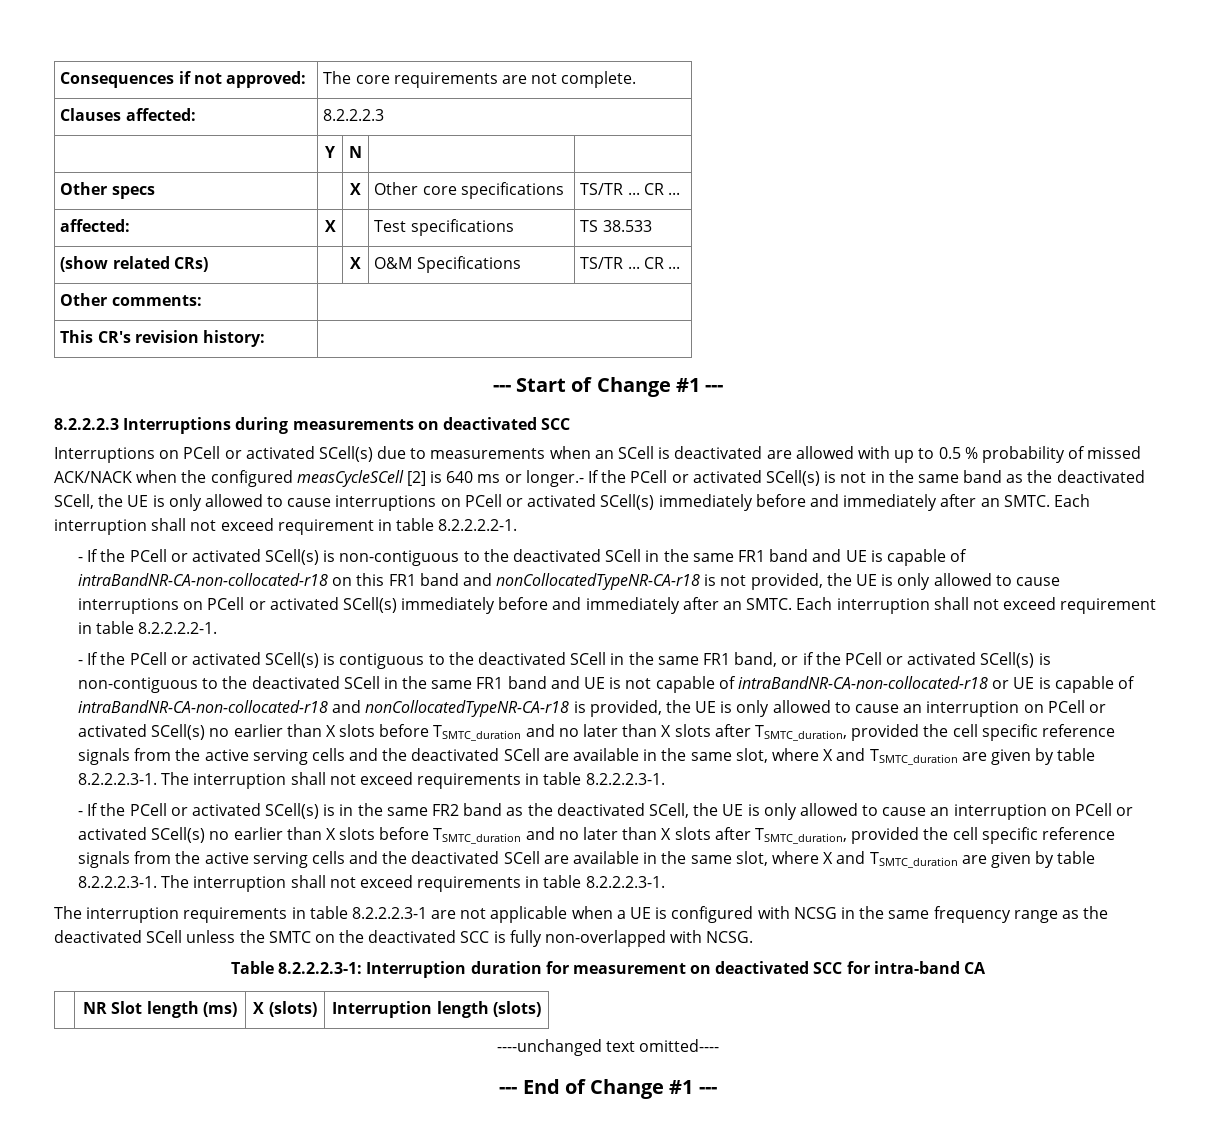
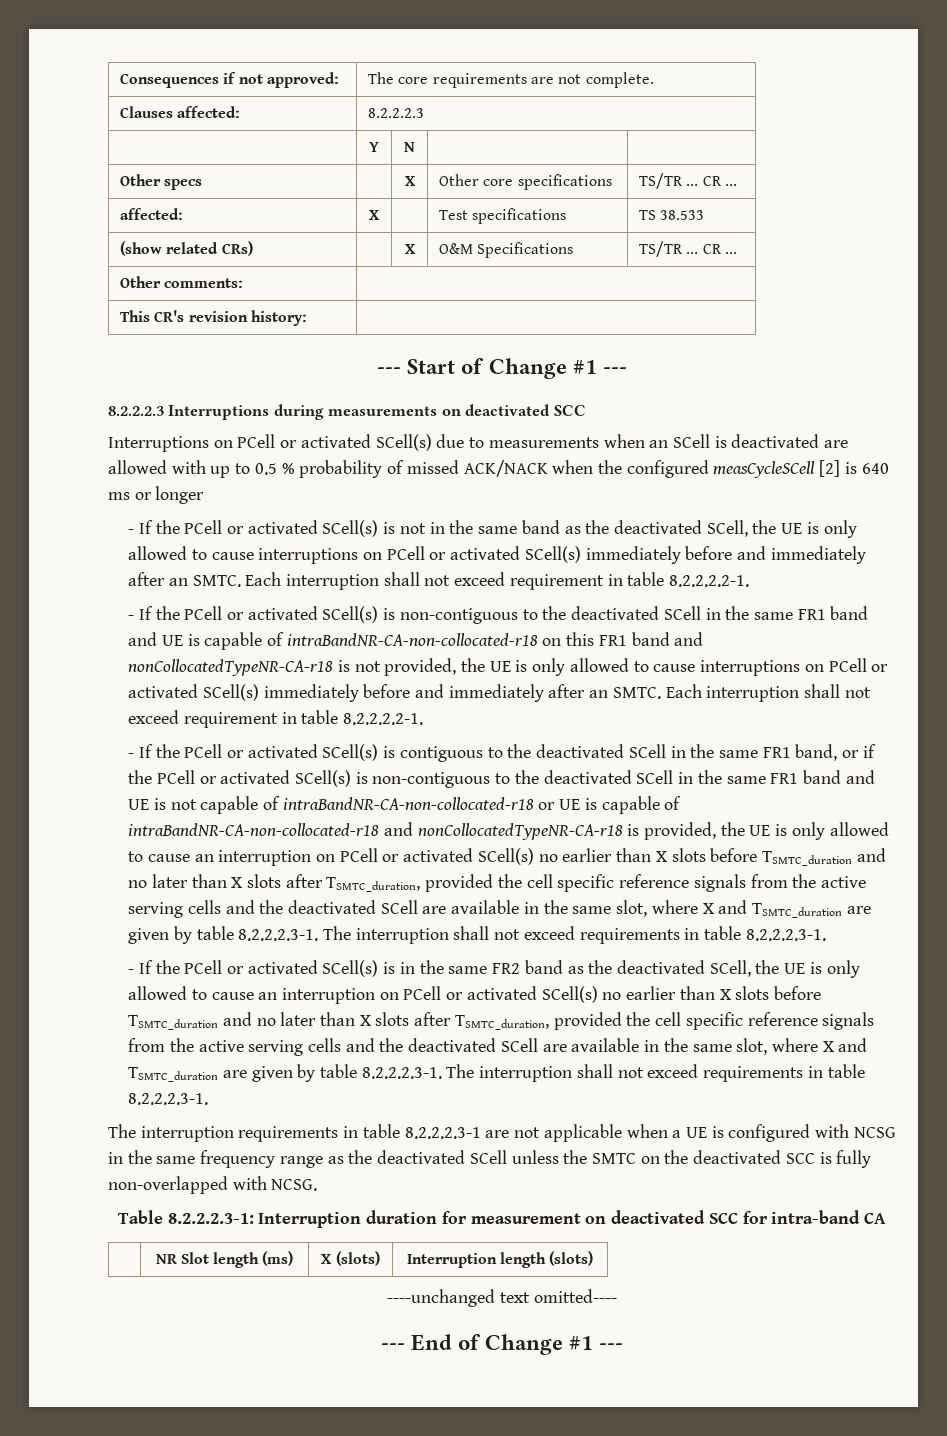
[525,470,584,487] longer.- -> [155,486,205,504] [128,529,135,534] longer // -

